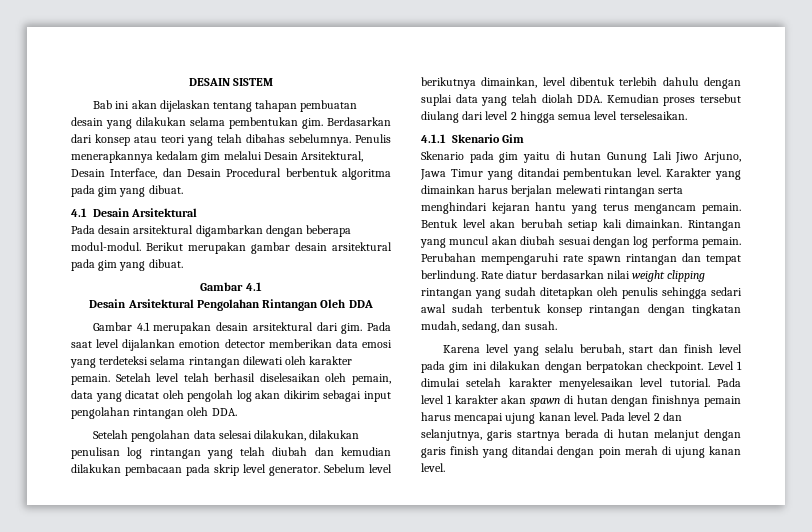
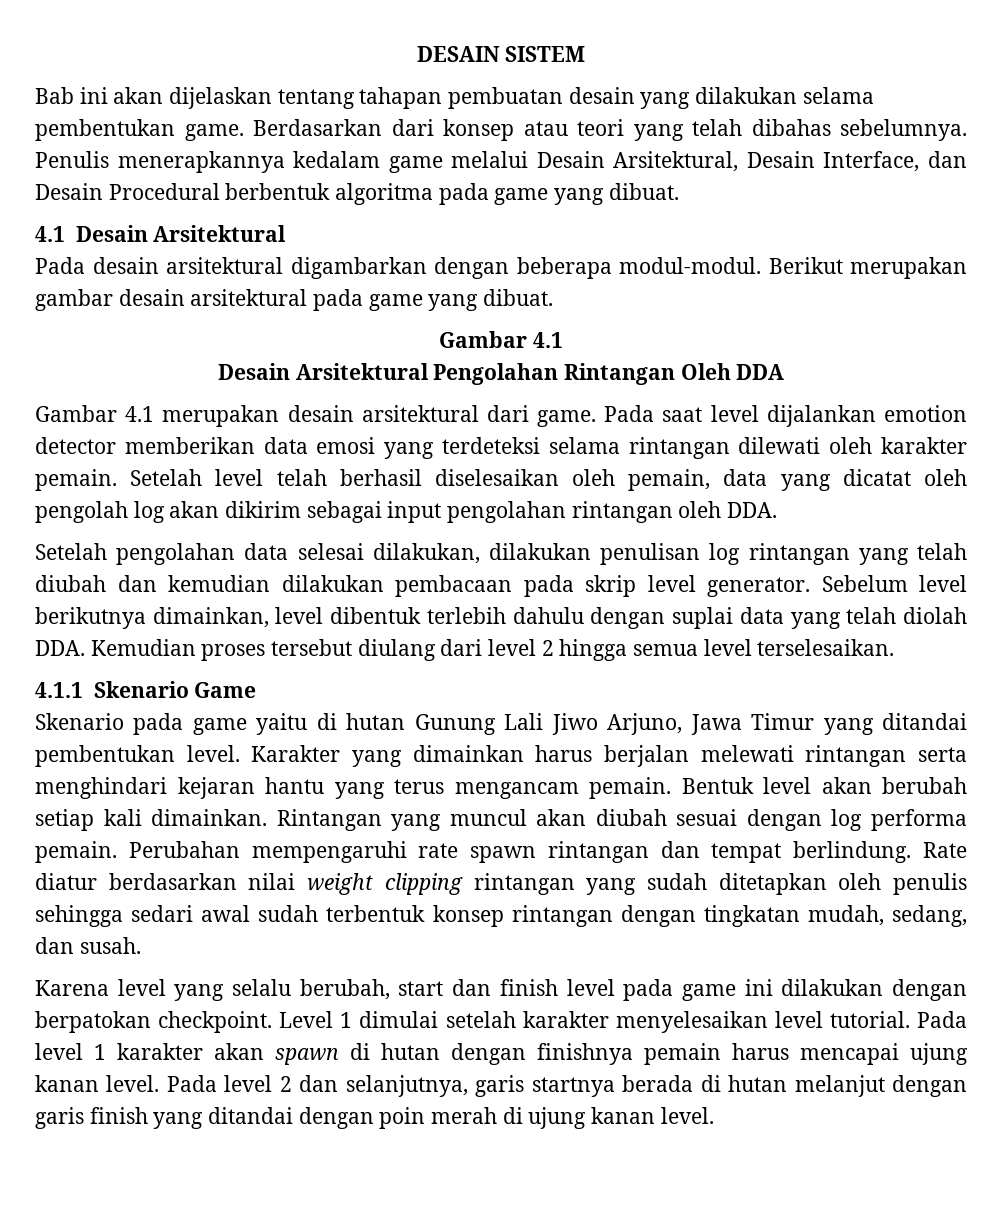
[302,118,323,129] gim. -> [184,124,244,141] game.
[201,152,221,163] gim -> [388,156,443,173] game
[98,186,118,197] gim -> [494,188,549,205] game
[98,260,118,271] gim -> [368,294,423,311] game
[341,323,363,334] gim. -> [537,410,597,427] game.
[502,134,525,143] Gim -> [194,682,257,698] Game
[499,152,519,163] gim -> [192,718,247,735] game
[449,362,469,373] gim -> [681,984,736,1001] game

